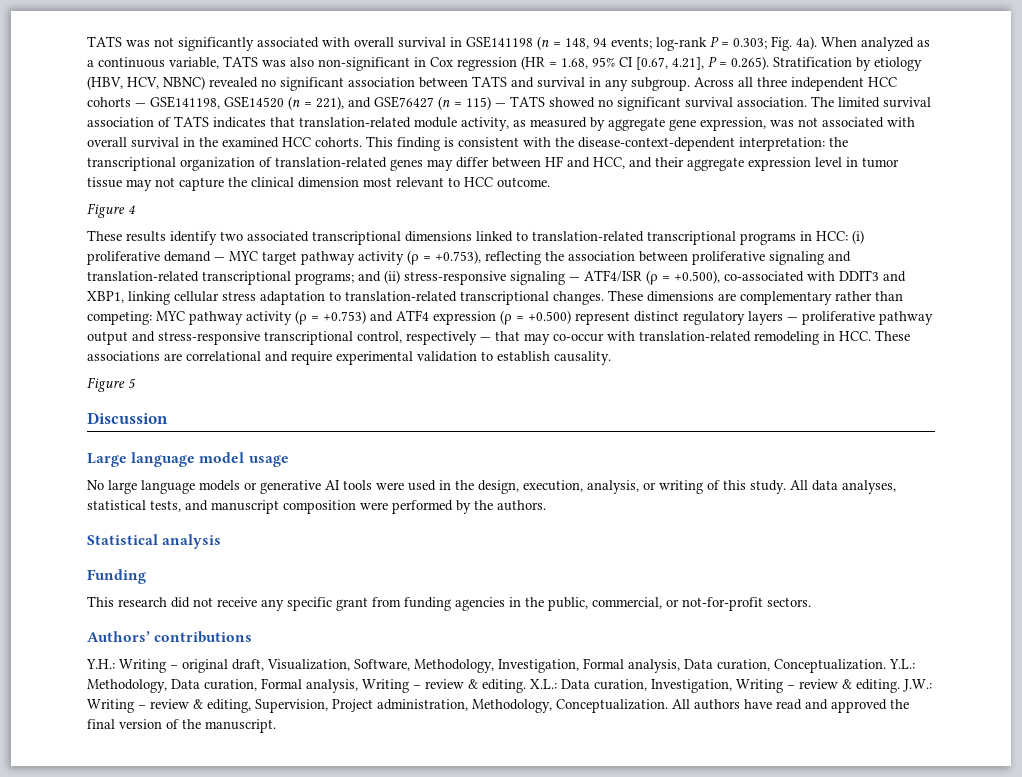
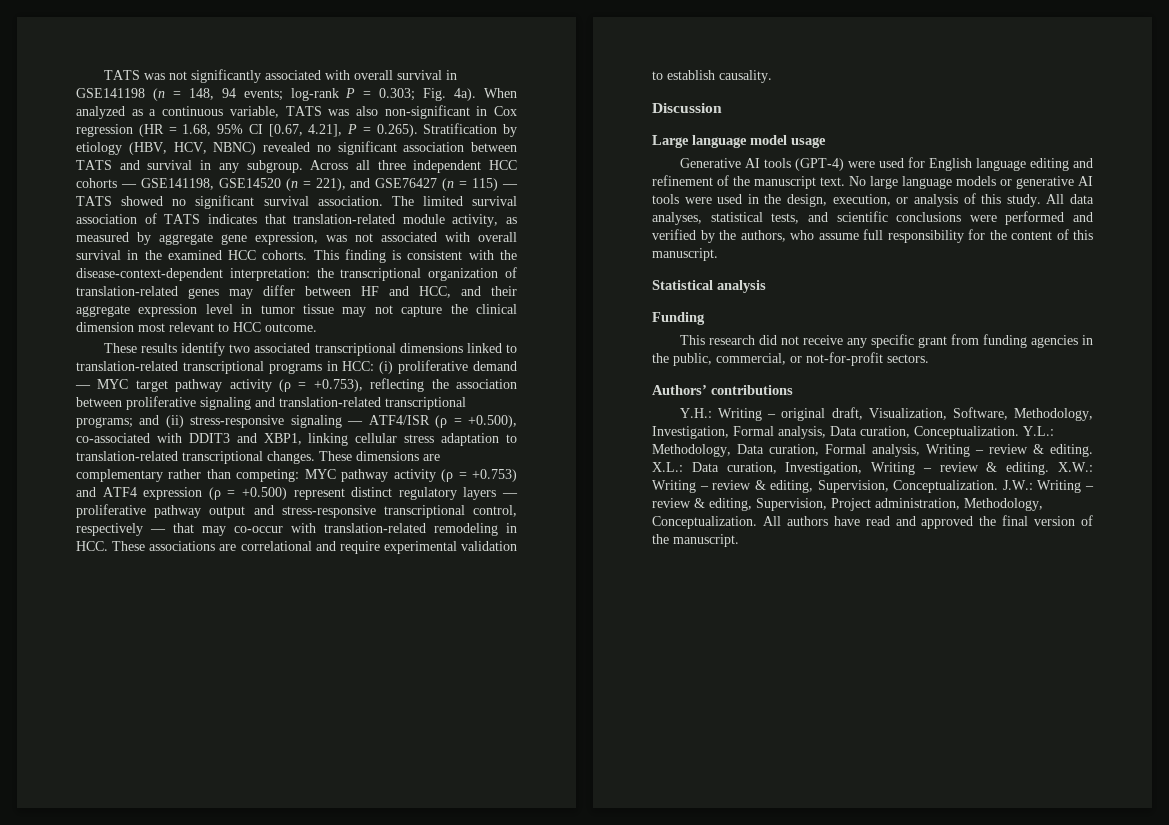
[87,203,135,218] // Figure 4 -> (317, 327) none
[87,377,136,392] // Figure 5 -> (772, 76) none
(289, 461) none -> [679,157,1093,171] [652,175,845,189] Generative AI tools (GPT-4) were used for English language editing and refinement of the manuscript text.
[587,480,703,494] analysis, or writing -> [896,194,958,207] or analysis
[211,500,546,514] manuscript composition were performed by the authors. -> [836,211,1093,225] [652,229,1093,243] [652,248,718,261] scientific conclusions were performed and verified by the authors, who assume full responsibility for the content of this manuscript.
(900, 686) none -> [1058,462,1093,472] [652,480,999,493] X.W.: Writing – review & editing, Supervision, Conceptualization.

